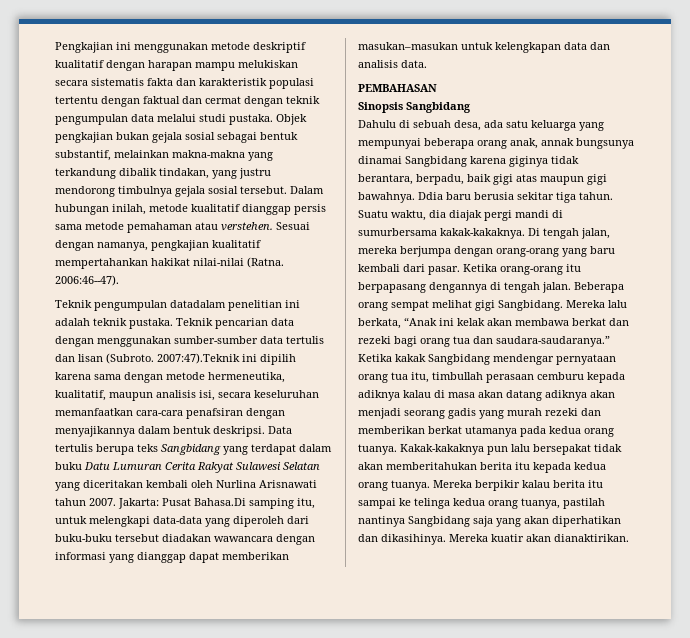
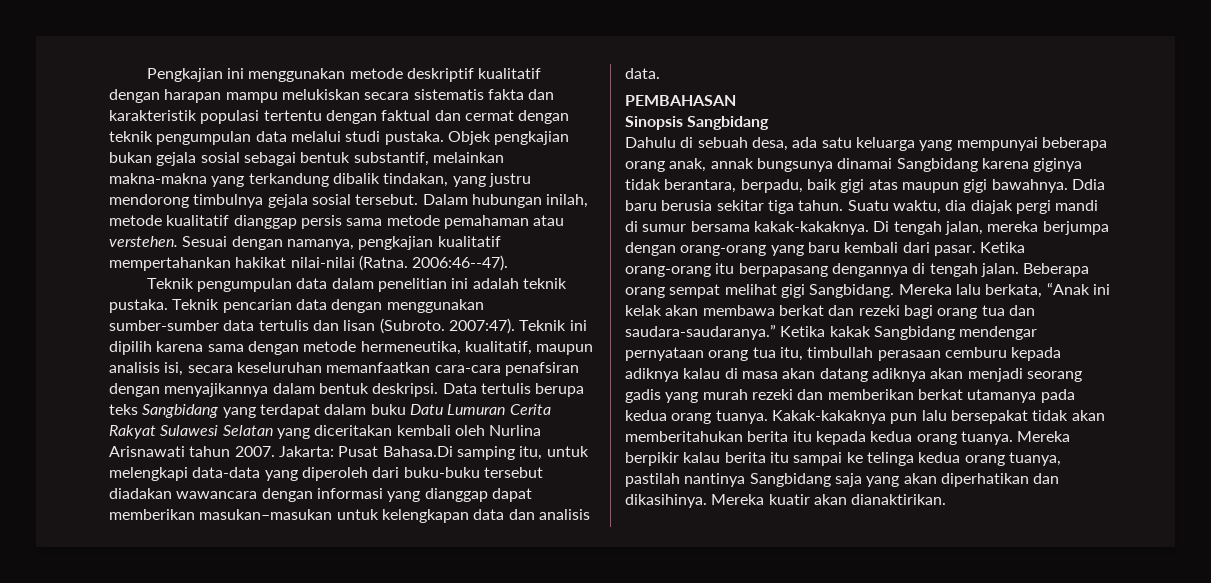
[170,300,226,308] datadalam -> [296,278,374,289] data dalam
[157,353,240,364] 2007:47).Teknik -> [448,318,567,334] 2007:47). Teknik
[358,228,437,236] sumurbersama -> [642,221,750,232] sumur bersama

